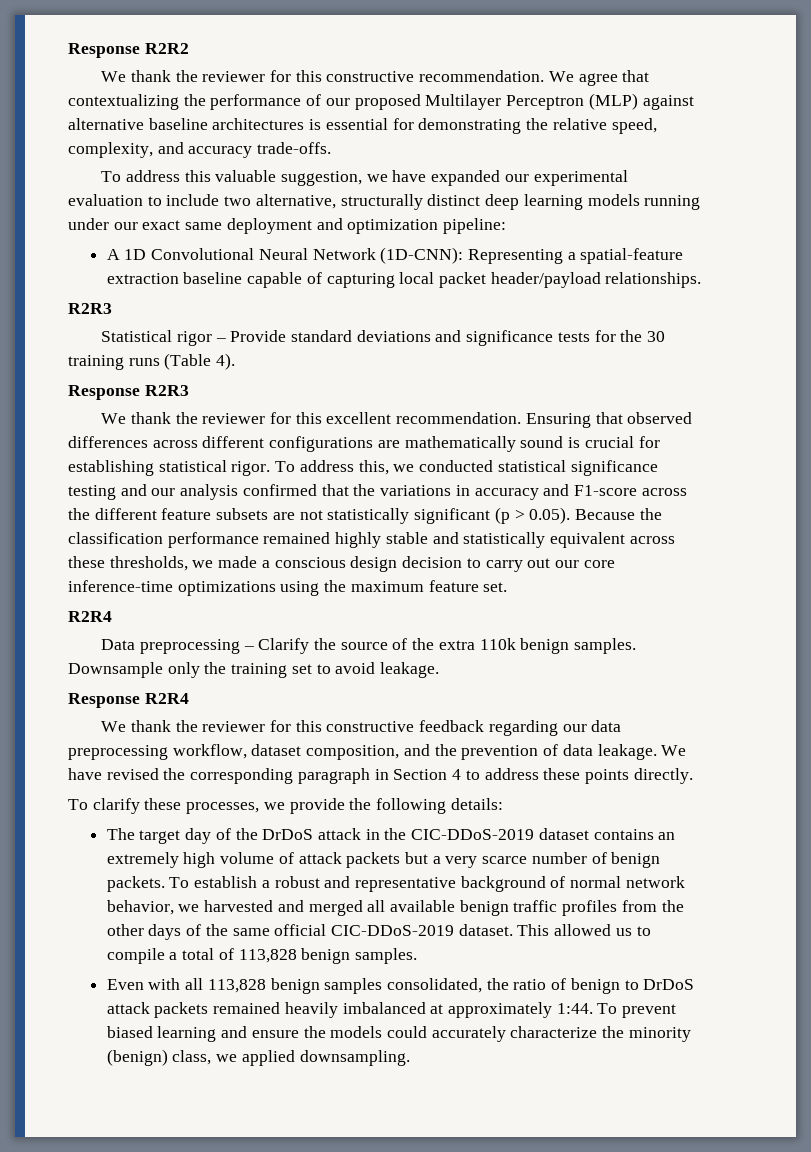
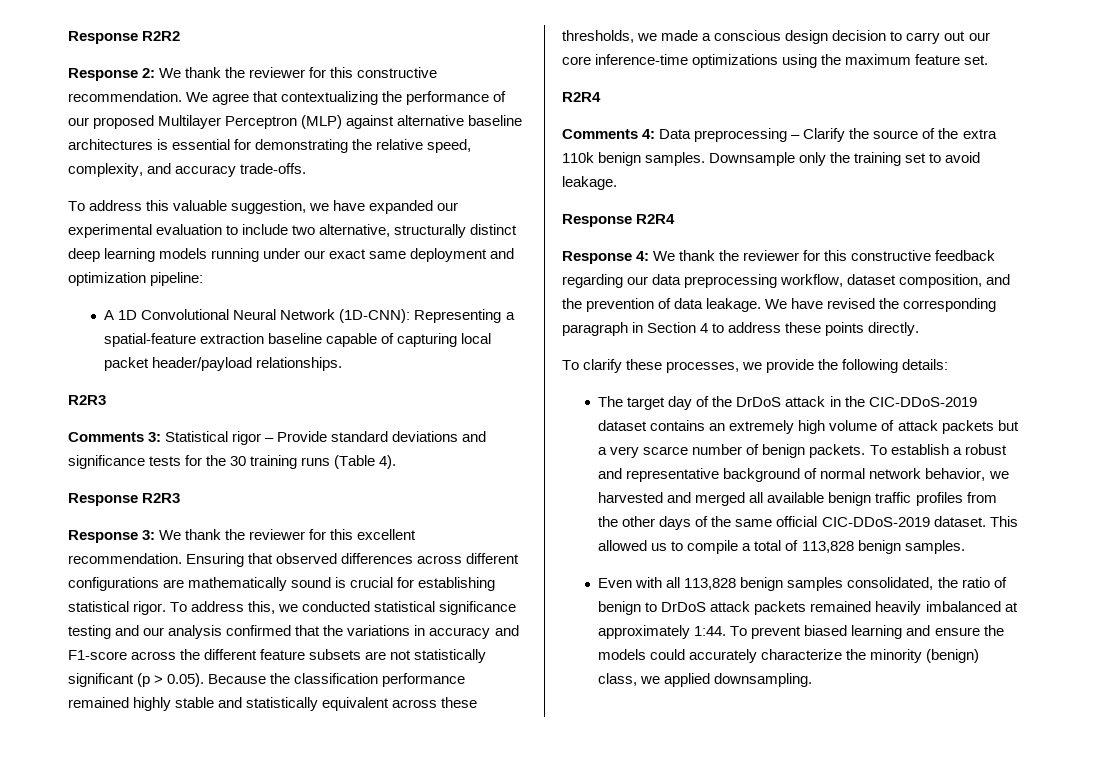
(189, 48) none -> [68,68,156,81] Response 2:
(112, 308) none -> [68,432,162,442] Comments 3:
(189, 390) none -> [68,530,156,543] Response 3:
(112, 616) none -> [562,129,656,139] Comments 4:
(189, 698) none -> [562,251,650,264] Response 4:

